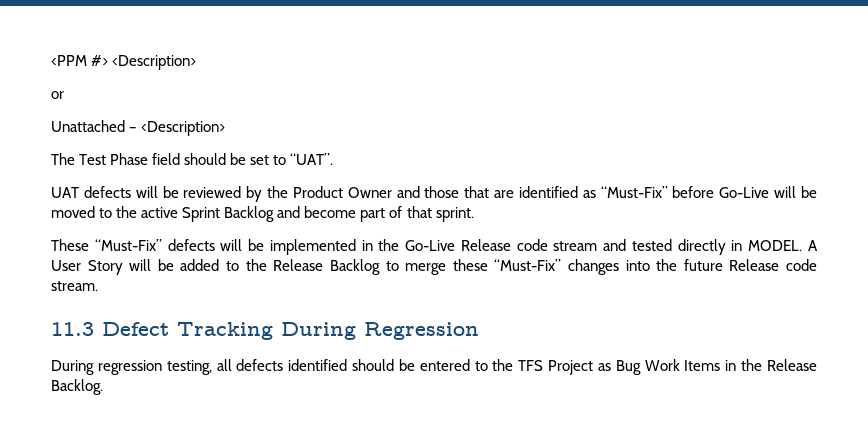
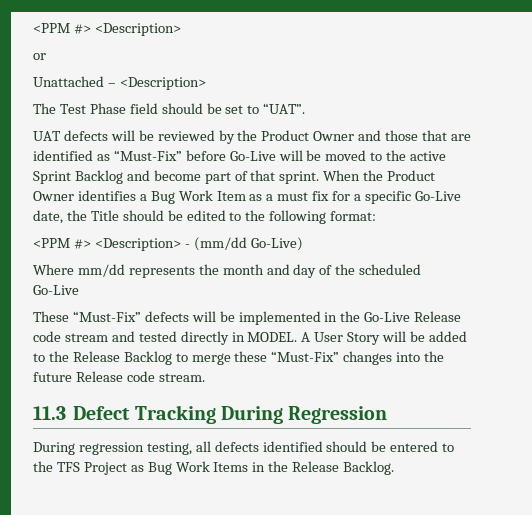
(474, 214) none -> [323,170,436,181] [33,190,461,204] [33,210,377,224] [33,237,303,251] [33,264,422,278] [33,285,79,295] When the Product Owner identifies a Bug Work Item as a must fix for a specific Go-Live date, the Title should be edited to the following format: // <PPM #> <Description> - (mm/dd Go-Live) // Where mm/dd represents the month and day of the scheduled Go-Live

